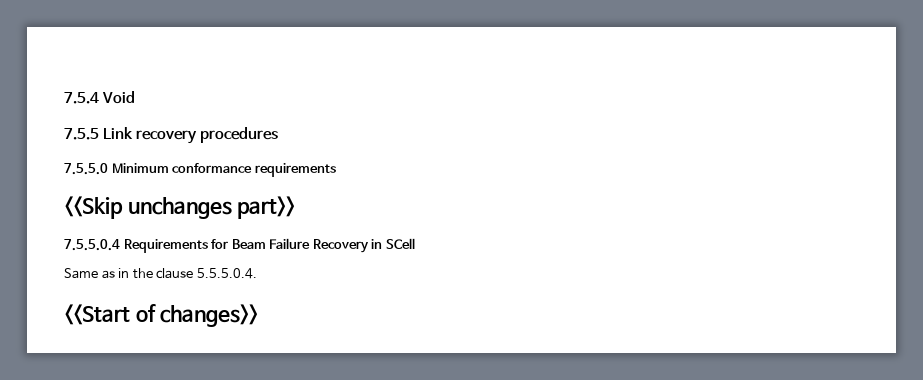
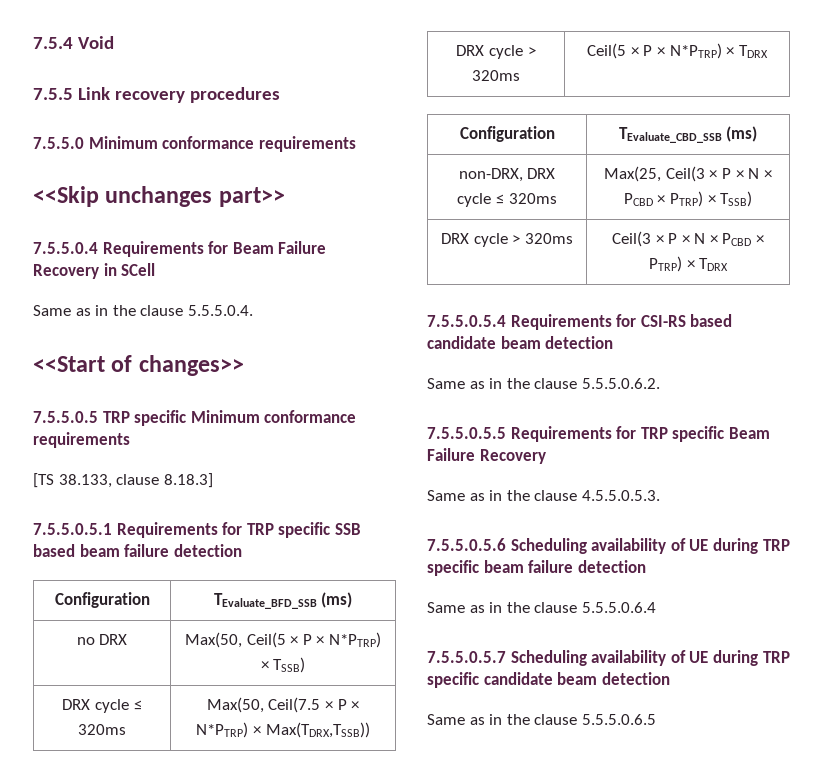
(259, 315) none -> [33,410,357,426] [33,432,130,448] [33,473,213,488] [33,522,361,538] [33,544,242,557] [54,592,150,608] [213,592,353,609] [76,634,128,645] [185,632,381,648] [260,657,306,673] [62,699,142,713] [78,724,126,735] [206,697,360,713] [196,722,370,738] [456,45,536,59] [472,70,520,81] [587,43,768,59] [459,126,555,142] [618,126,758,143] [458,168,556,182] [457,193,557,207] [604,166,772,182] [623,191,753,207] [441,233,573,247] [611,231,765,247] [648,256,729,272] [427,314,733,330] [427,336,614,349] [427,378,660,389] [427,426,770,442] [427,448,546,464] [427,490,660,501] [427,538,790,554] [427,560,646,576] [427,602,656,613] [427,650,790,666] [427,672,670,688] [427,714,656,725] // 7.5.5.0.5 TRP specific Minimum conformance requirements // [TS 38.133, clause 8.18.3] // 7.5.5.0.5.1 Requirements for TRP specific SSB based beam failure detection // Configuration | TEvaluate_BFD_SSB (ms) // no DRX | Max(50, Ceil(5 × P × N*PTRP) × TSSB) // DRX cycle ≤ 320ms | Max(50, Ceil(7.5 × P × N*PTRP) × Max(TDRX,TSSB)) // DRX cycle > 320ms | Ceil(5 × P × N*PTRP) × TDRX // Configuration | TEvaluate_CBD_SSB (ms) // non-DRX, DRX cycle ≤ 320ms | Max(25, Ceil(3 × P × N × PCBD × PTRP) × TSSB) // DRX cycle > 320ms | Ceil(3 × P × N × PCBD × PTRP) × TDRX // 7.5.5.0.5.4 Requirements for CSI-RS based candidate beam detection // Same as in the clause 5.5.5.0.6.2. // 7.5.5.0.5.5 Requirements for TRP specific Beam Failure Recovery // Same as in the clause 4.5.5.0.5.3. // 7.5.5.0.5.6 Scheduling availability of UE during TRP specific beam failure detection // Same as in the clause 5.5.5.0.6.4 // 7.5.5.0.5.7 Scheduling availability of UE during TRP specific candidate beam detection // Same as in the clause 5.5.5.0.6.5

